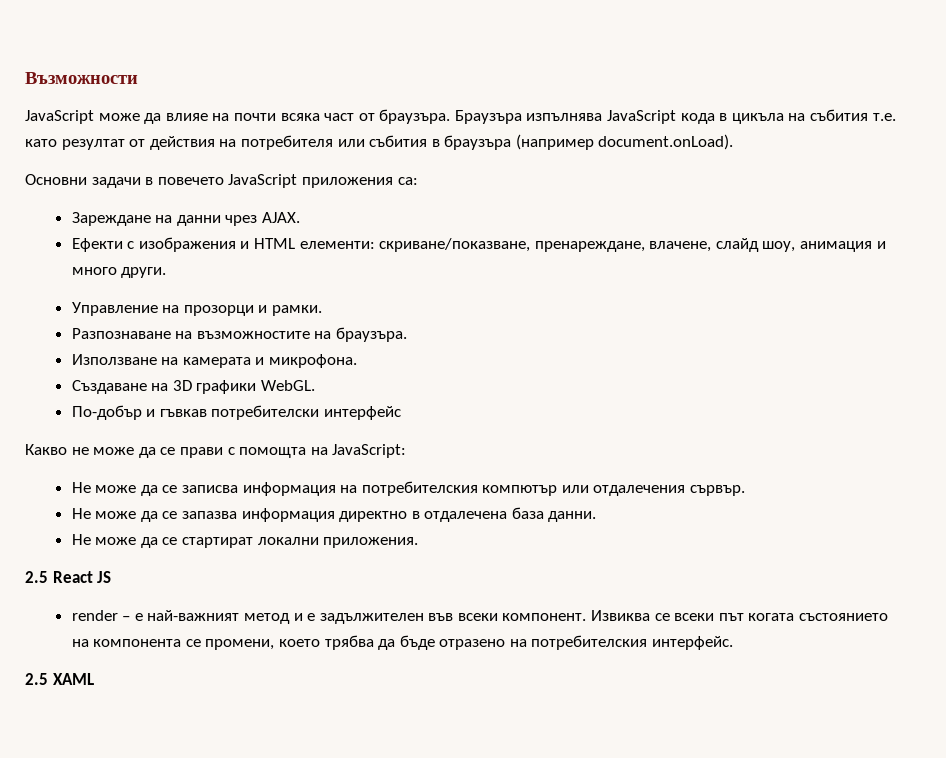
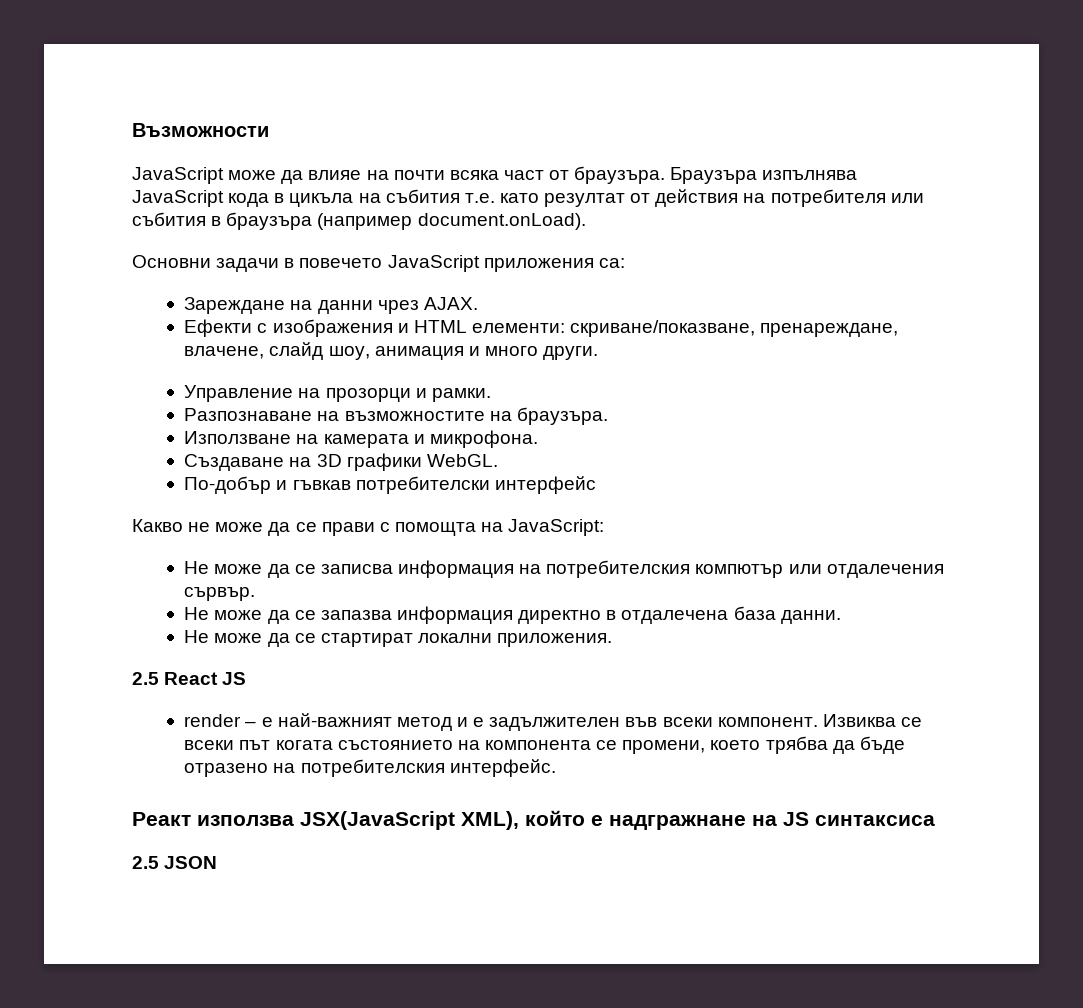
[25,673,94,685] // 2.5 XAML -> [132,810,935,830] [132,856,218,869] // Реакт използва JSX(JavaScript XML), който е надгражнане на JS синтаксиса // 2.5 JSON

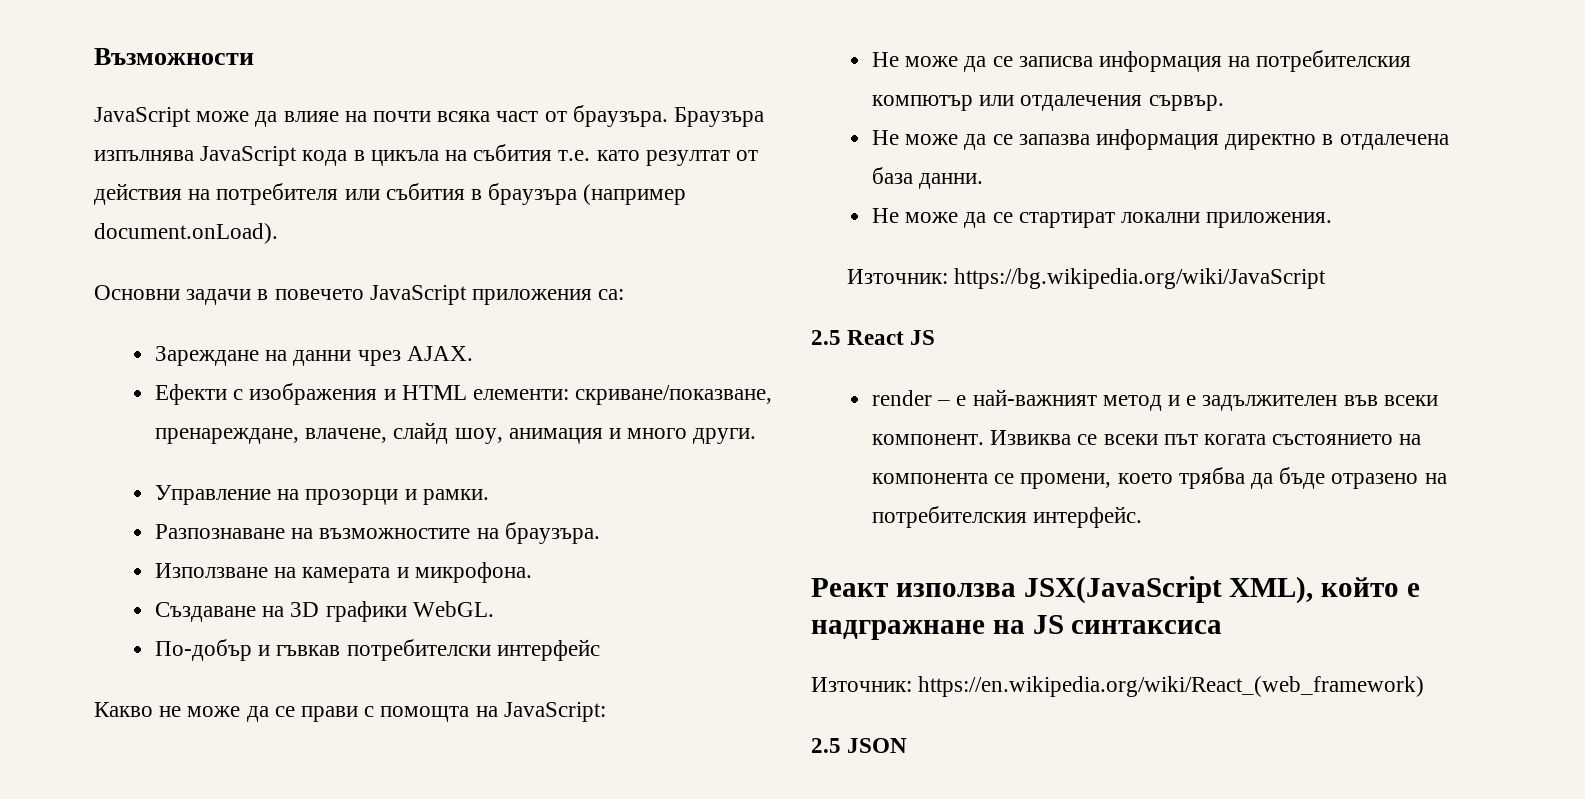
(613, 640) none -> [846,268,1326,289] // Източник: https://bg.wikipedia.org/wiki/JavaScript
(935, 820) none -> [811,676,1425,697] // Източник: https://en.wikipedia.org/wiki/React_(web_framework)

